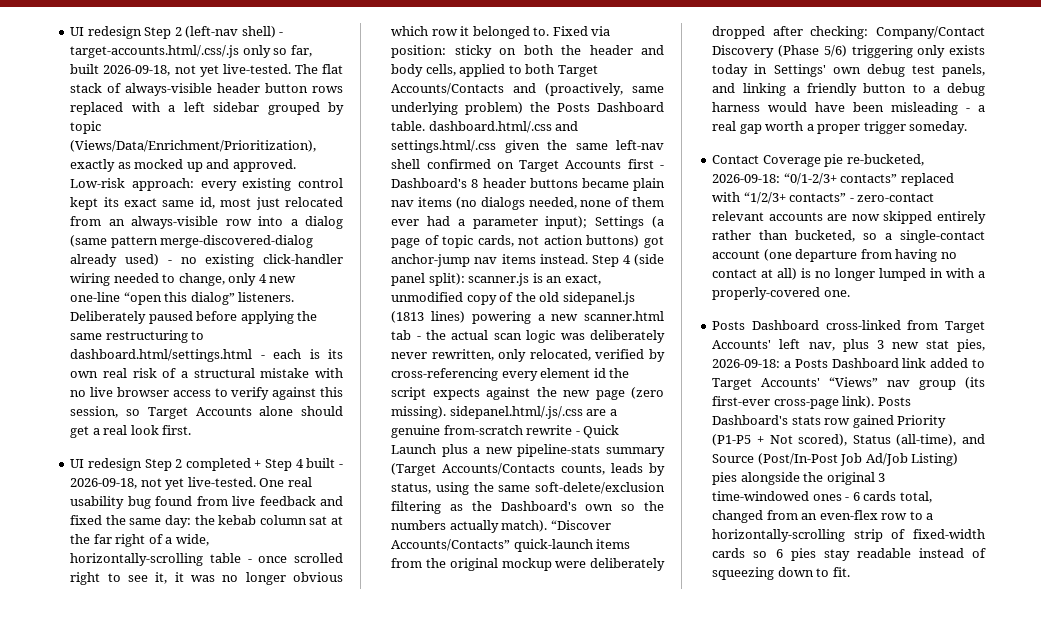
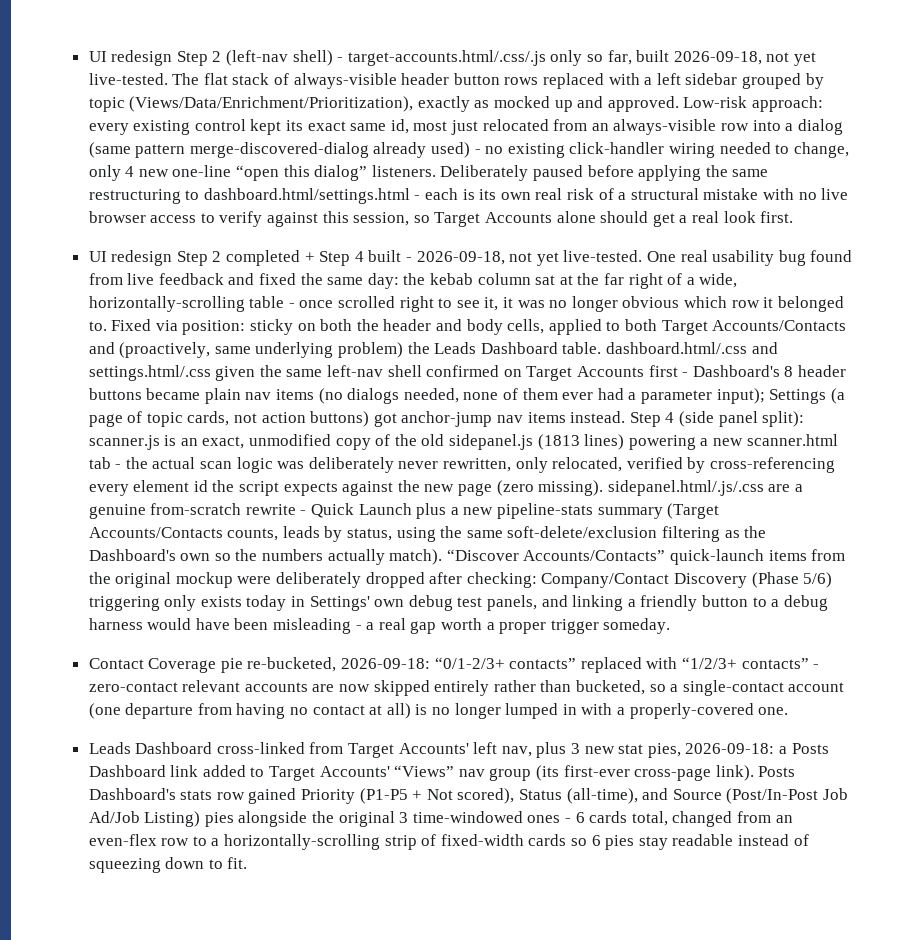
[557,103,591,112] Posts -> [434,342,477,354] Leads
[712,321,746,330] Posts -> [88,742,131,754] Leads

